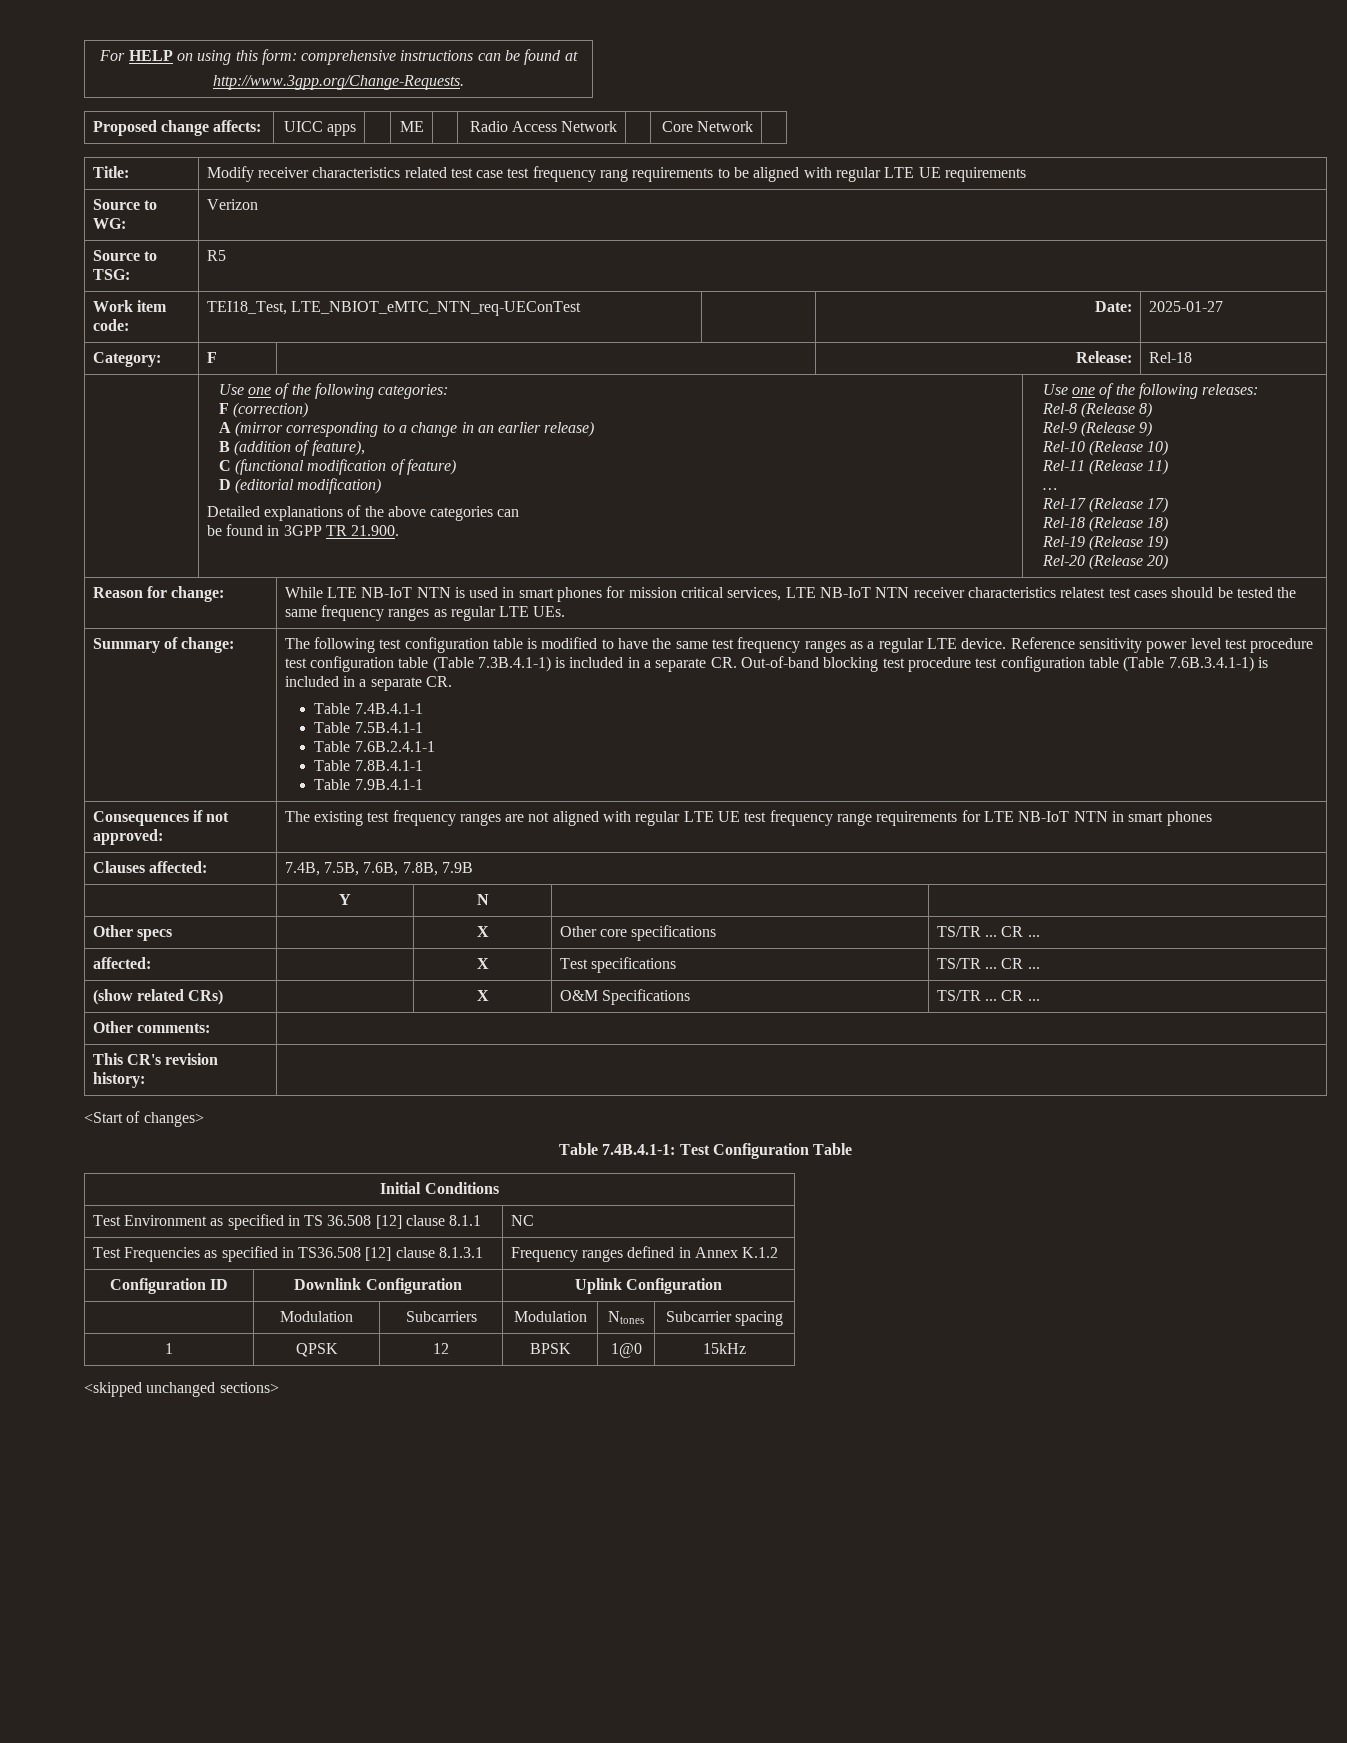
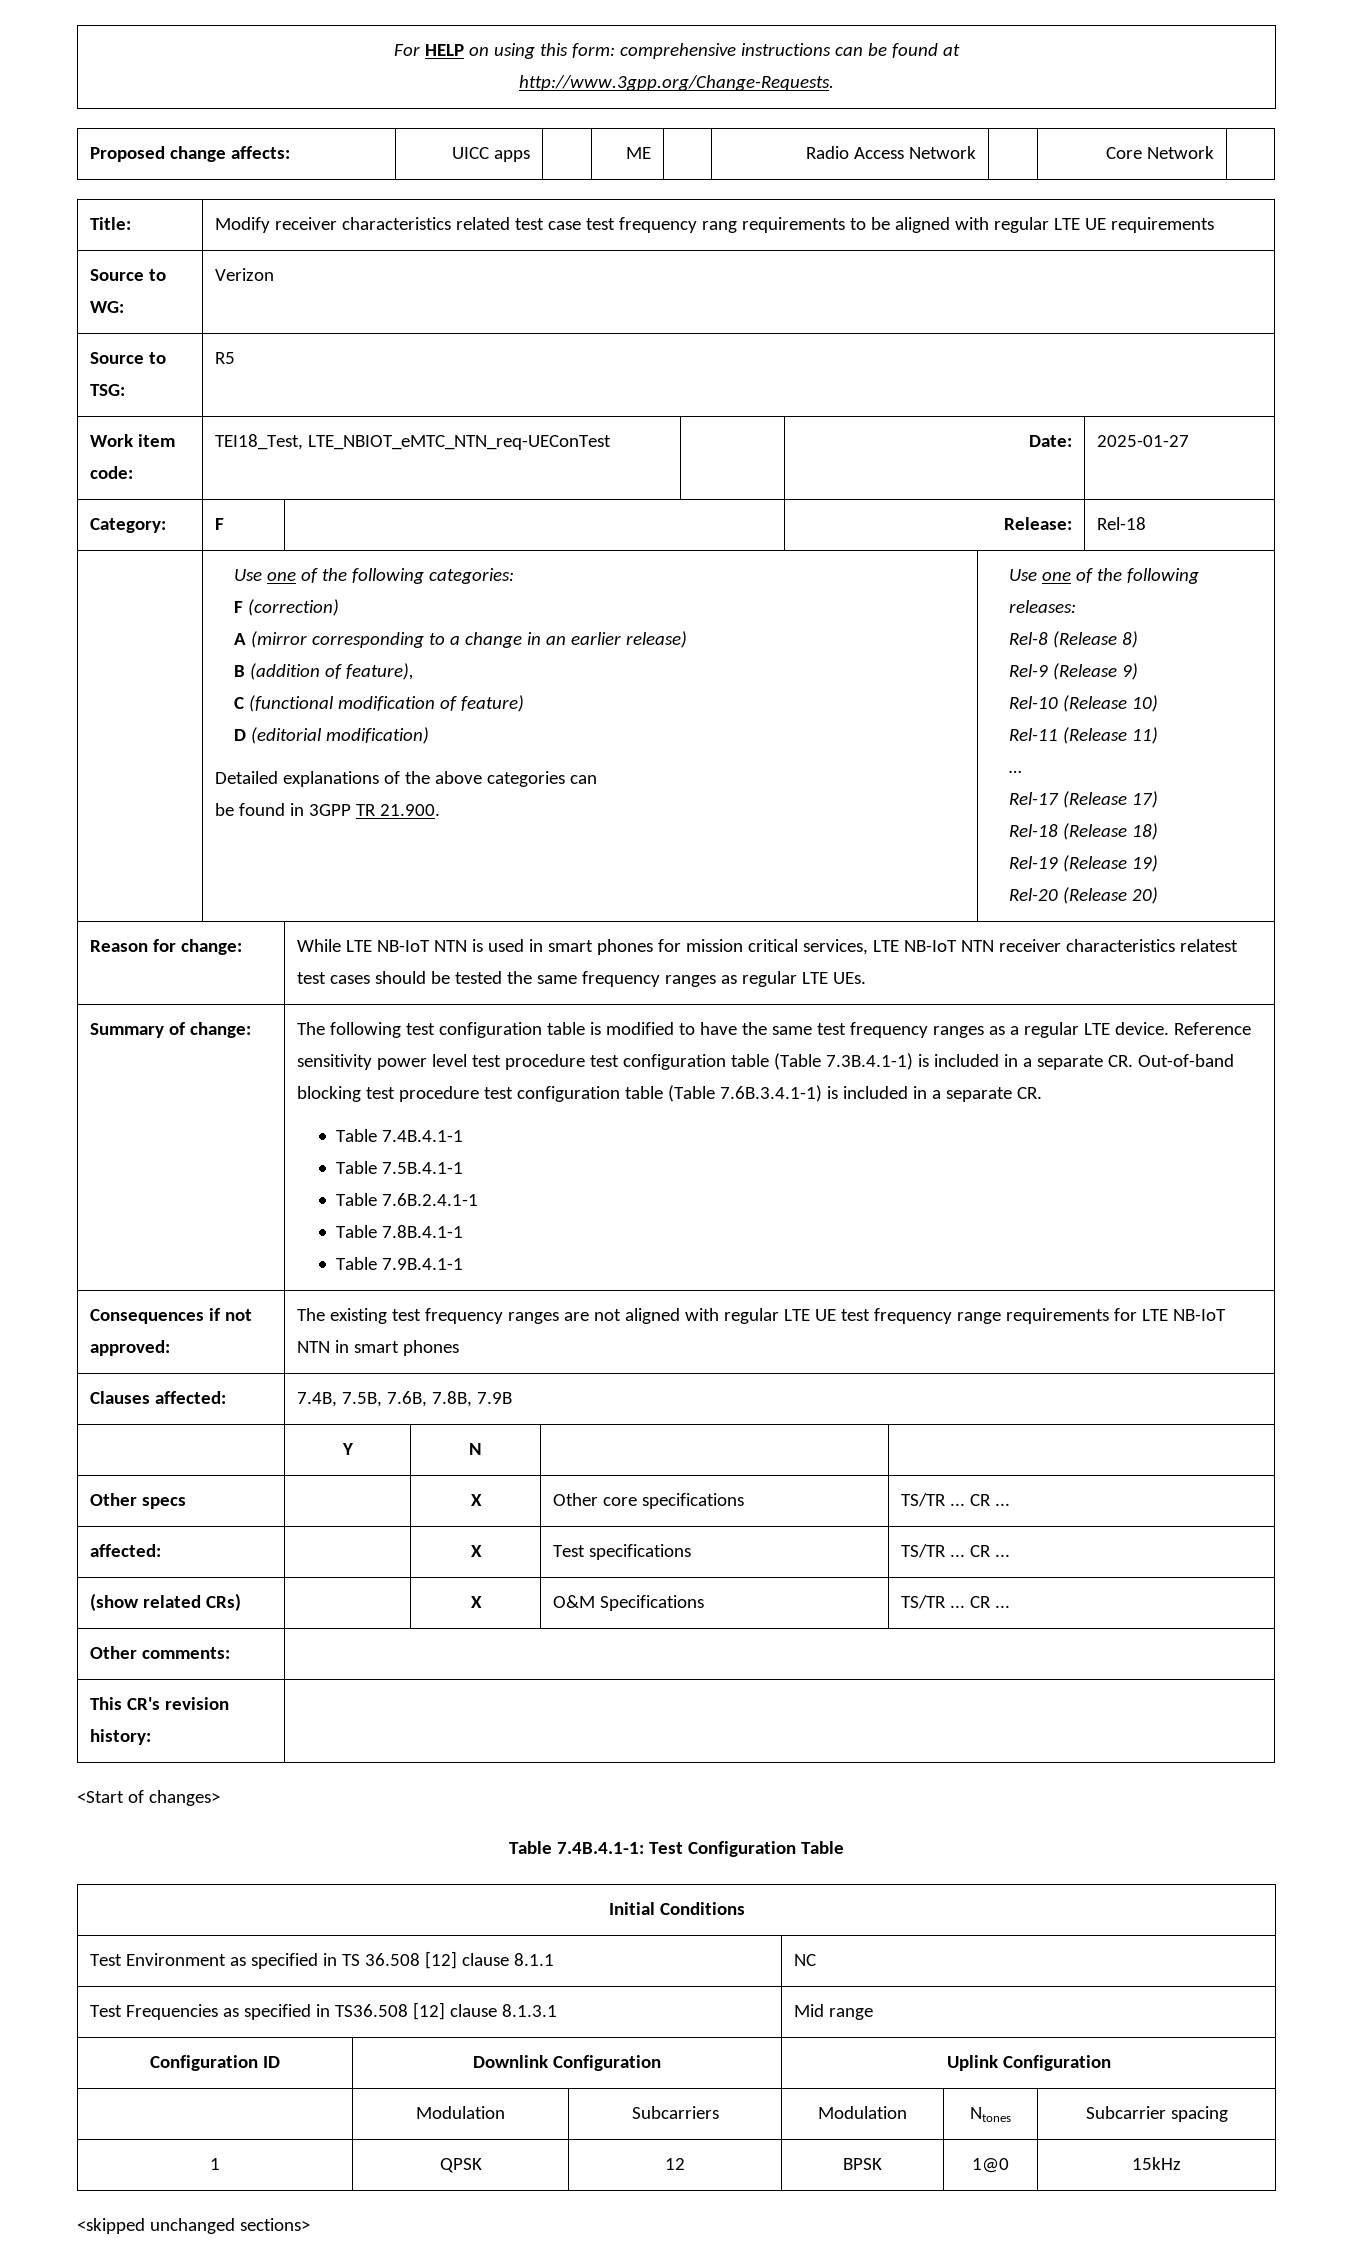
[510,1246,779,1262] Frequency ranges defined in Annex K.1.2 -> [793,2004,873,2020] Mid range

